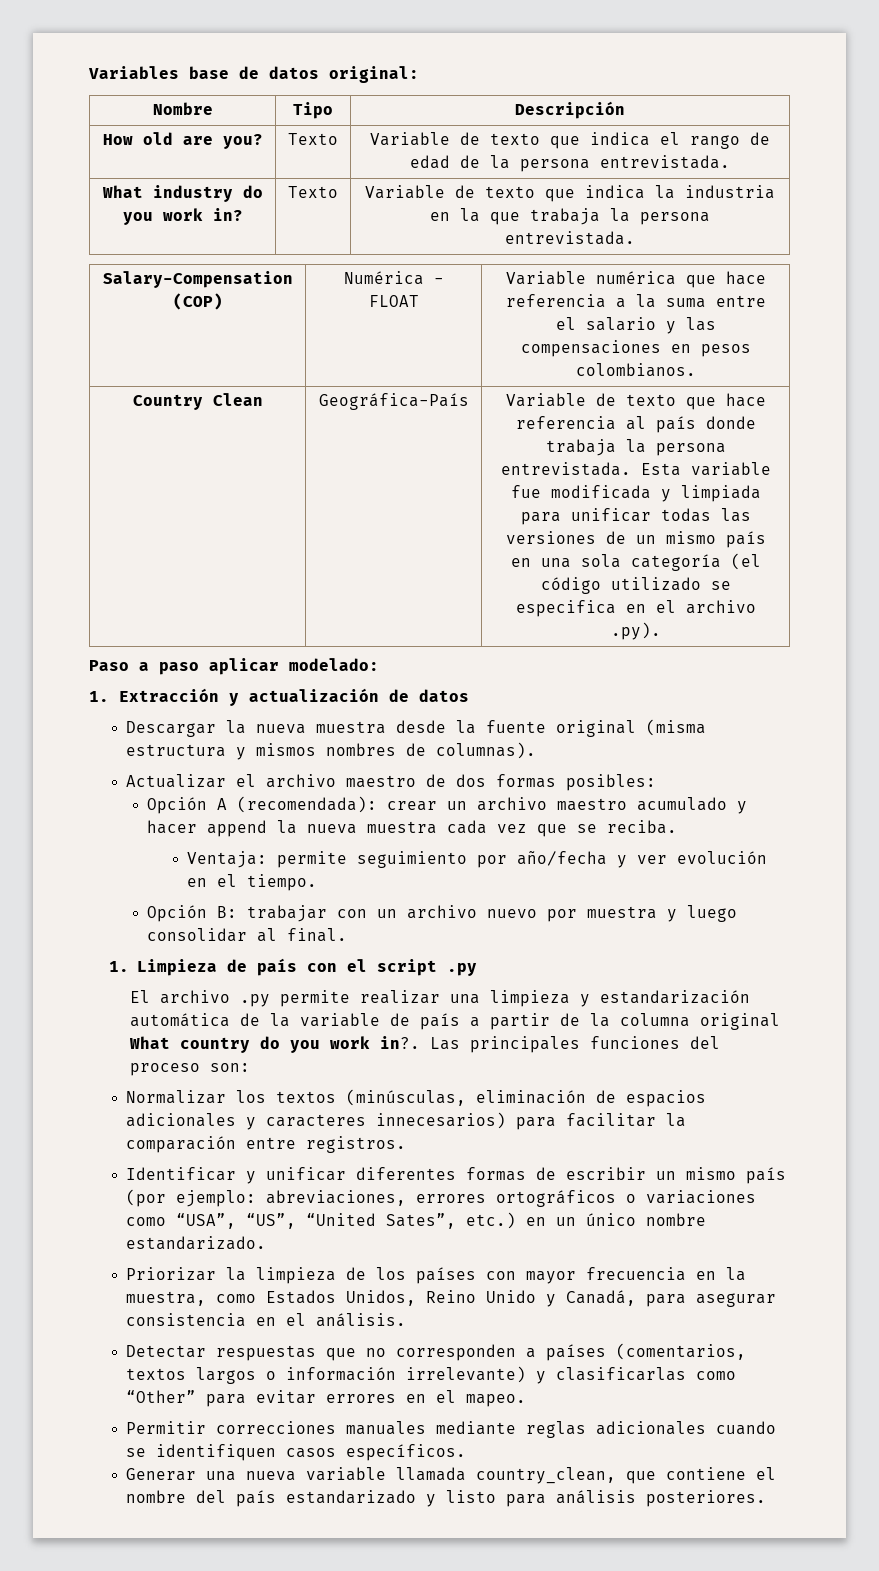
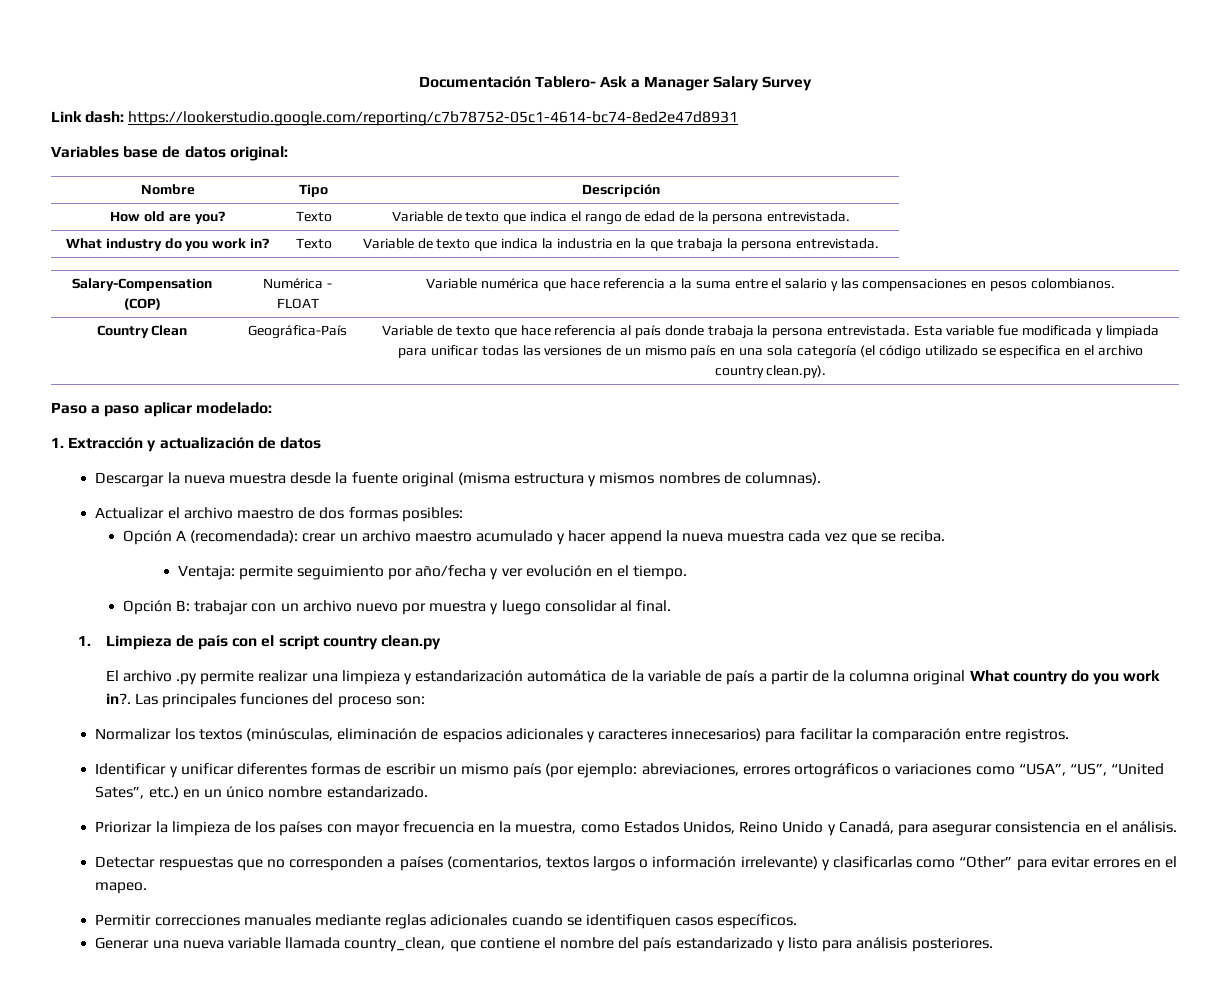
(88, 72) none -> [418,76,813,91] [51,111,739,126] Documentación Tablero- Ask a Manager Salary Survey // Link dash: https://lookerstudio.google.com/reporting/c7b78752-05c1-4614-bc74-8ed2e47d8931 //
[610,622,661,640] .py). -> [714,365,827,378] country clean.py).
[447,963,478,976] .py -> [322,635,442,650] country clean.py

